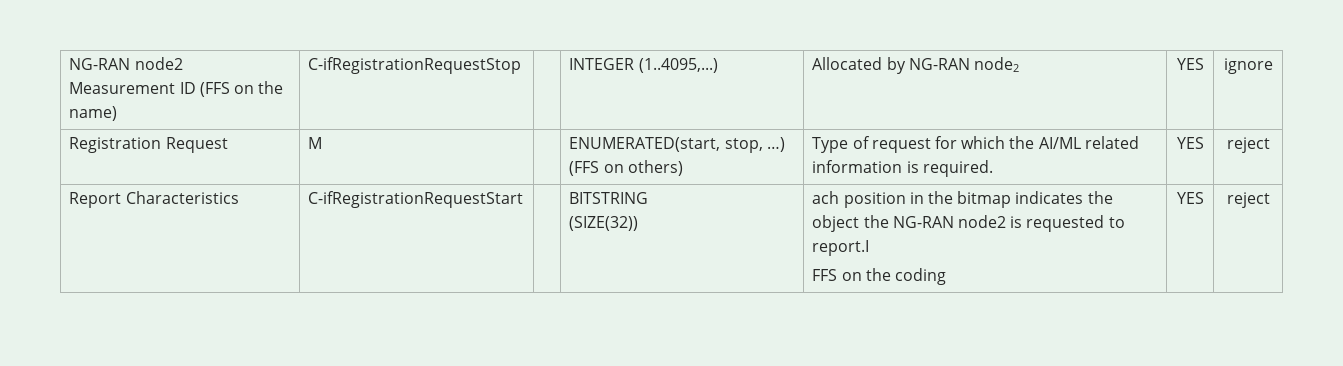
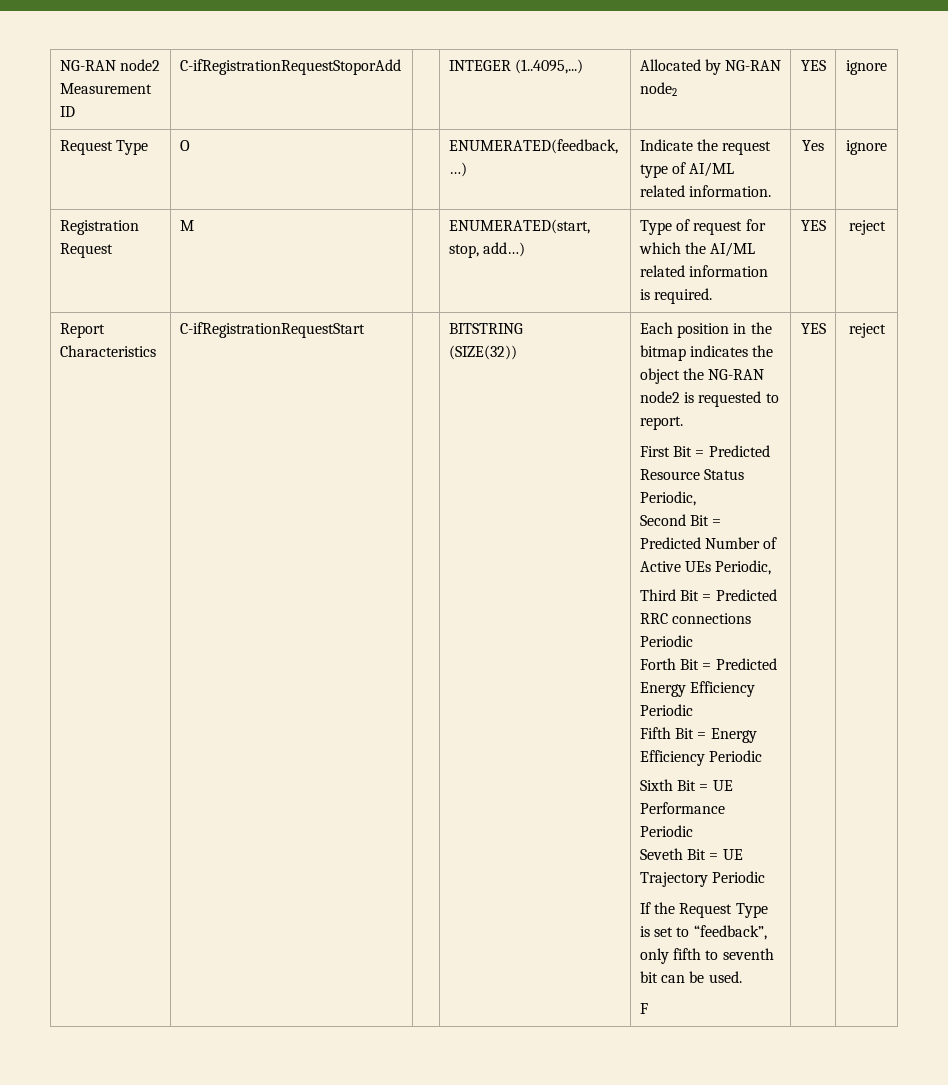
[199,81,284,97] [69,106,118,121] [308,57,522,74] (FFS on the name) | C-ifRegistrationRequestStop -> [179,59,401,75] | C-ifRegistrationRequestStoporAdd
(1273, 66) none -> [59,140,148,155] [179,140,190,151] [448,139,618,154] [448,162,467,177] [639,139,772,155] [639,162,735,178] [639,185,771,197] [802,140,824,151] [846,140,887,155] // Request Type | O | | ENUMERATED(feedback, …) | Indicate the request type of AI/ML related information. | Yes | ignore
[766,137,785,152] [569,160,683,176] …) (FFS on others) -> [482,242,525,257] add…)
[812,191,840,204] ach -> [639,322,673,334] Each
[812,240,870,256] [812,268,946,285] report.I // FFS on the coding -> [639,416,683,430] [639,445,770,457] [639,469,744,480] [639,491,696,506] [639,514,722,526] [639,537,778,549] [639,560,772,575] [639,589,777,601] [639,613,751,624] [639,635,693,647] [639,658,777,670] [639,681,755,697] [639,704,693,716] [639,727,757,743] [639,750,762,766] [639,779,733,791] [639,802,725,814] [639,825,693,837] [639,848,743,860] [639,871,765,887] [639,902,768,918] [639,925,767,940] [639,948,774,964] [639,971,742,983] [639,1003,648,1014] report. // First Bit = Predicted Resource Status Periodic, // Second Bit = Predicted Number of Active UEs Periodic, // Third Bit = Predicted RRC connections Periodic // Forth Bit = Predicted Energy Efficiency Periodic // Fifth Bit = Energy Efficiency Periodic // Sixth Bit = UE Performance Periodic // Seveth Bit = UE Trajectory Periodic // If the Request Type is set to “feedback”, only fifth to seventh bit can be used. // F

